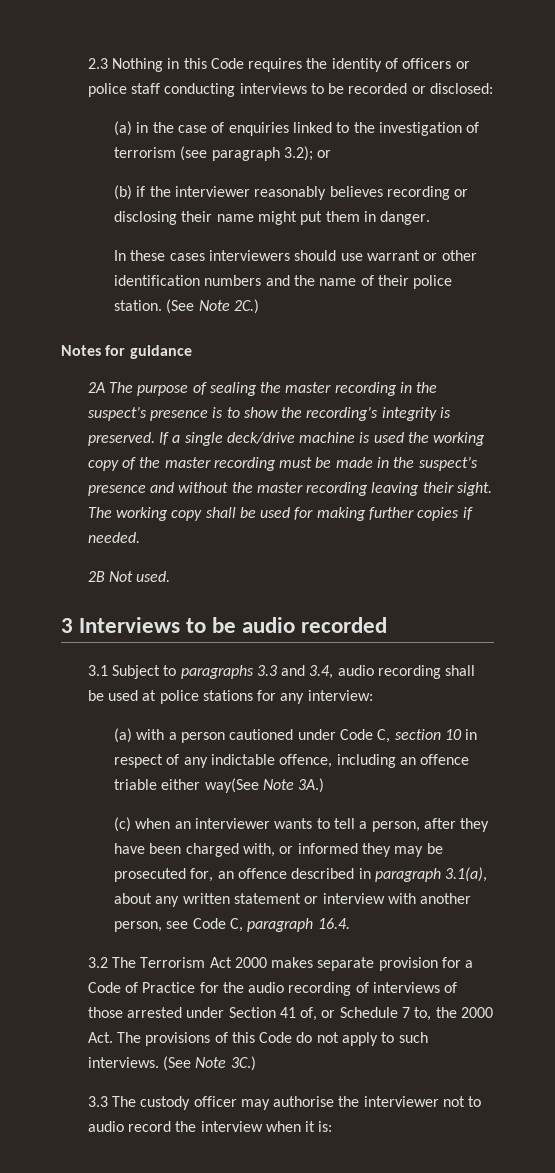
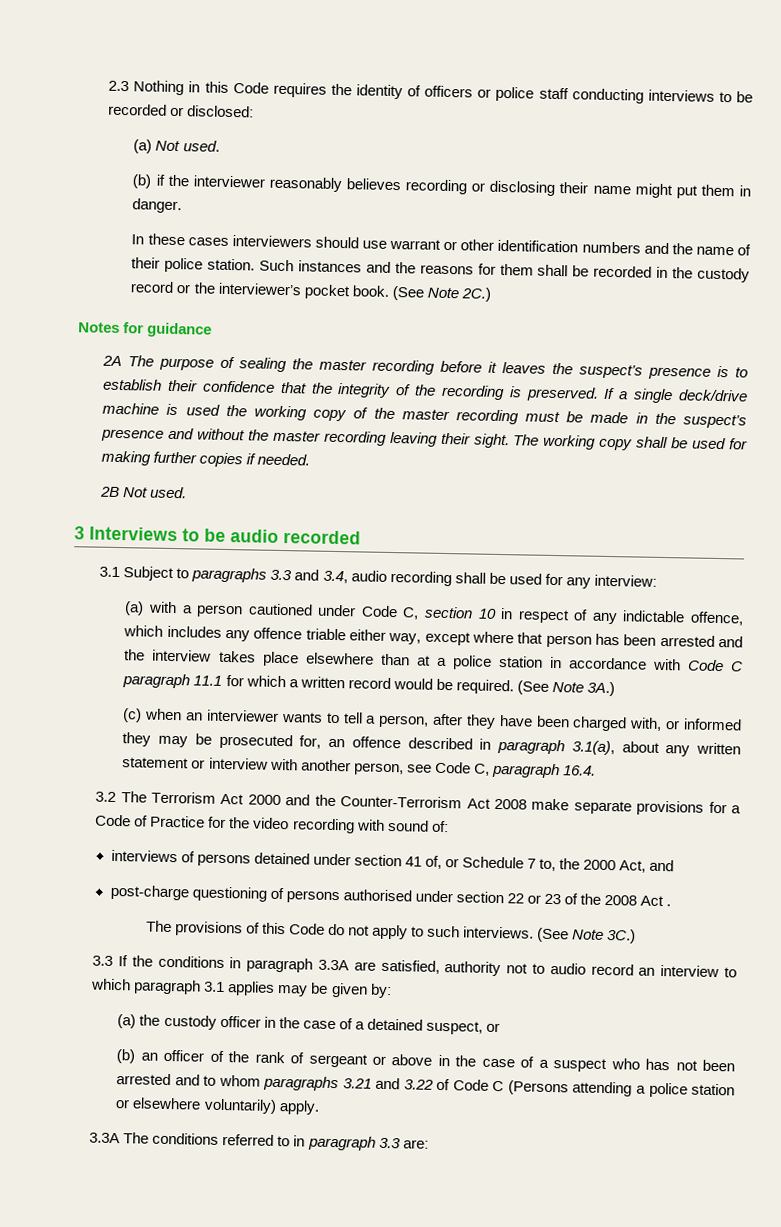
[136,122,480,136] [114,146,332,161] in the case of enquiries linked to the investigation of terrorism (see paragraph 3.2); or -> [155,140,220,152] Not used.
(163, 305) none -> [259,259,751,283] [130,281,390,300] Such instances and the reasons for them shall be recorded in the custody record or the interviewer’s pocket book.
[400,382,413,393] in -> [440,360,547,374] before it leaves
[243,406,437,421] show the recording’s integrity -> [103,378,505,401] establish their confidence that the integrity of the recording
[142,690,253,704] at police stations -> (542, 579) none
[336,754,470,768] [114,778,259,793] including an offence triable either way(See -> [123,625,743,648] [124,649,744,672] [122,673,549,695] which includes any offence triable either way, except where that person has been arrested and the interview takes place elsewhere than at a police station in accordance with Code C paragraph 11.1 for which a written record would be required. (See
[271,957,438,971] makes separate provision -> [285,794,705,816] and the Counter-Terrorism Act 2008 make separate provisions
[248,982,458,996] [87,1007,276,1018] audio recording of interviews of those arrested under Section -> [253,817,449,834] [110,849,402,867] video recording with sound of: // interviews of persons detained under section
[87,1032,113,1043] Act. -> [619,859,675,873] [109,884,672,907] Act, and // post-charge questioning of persons authorised under section 22 or 23 of the 2008 Act . //
[111,1096,482,1110] [87,1121,333,1132] The custody officer may authorise the interviewer not to audio record the interview when it is: -> [118,955,738,978] [91,978,392,999] [117,1014,500,1035] [116,1049,735,1073] [116,1073,735,1098] [115,1097,320,1115] [89,1132,429,1151] If the conditions in paragraph 3.3A are satisfied, authority not to audio record an interview to which paragraph 3.1 applies may be given by: // (a) the custody officer in the case of a detained suspect, or // (b) an officer of the rank of sergeant or above in the case of a suspect who has not been arrested and to whom paragraphs 3.21 and 3.22 of Code C (Persons attending a police station or elsewhere voluntarily) apply. // 3.3A The conditions referred to in paragraph 3.3 are:

